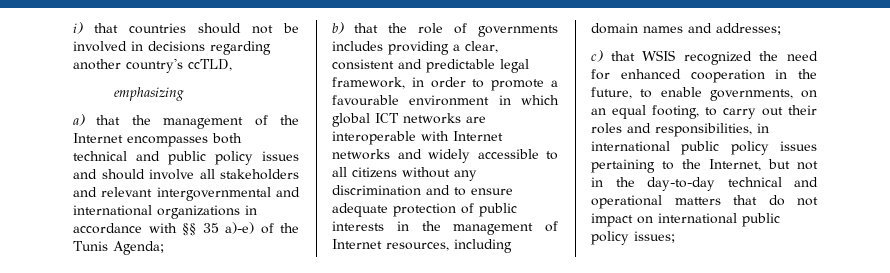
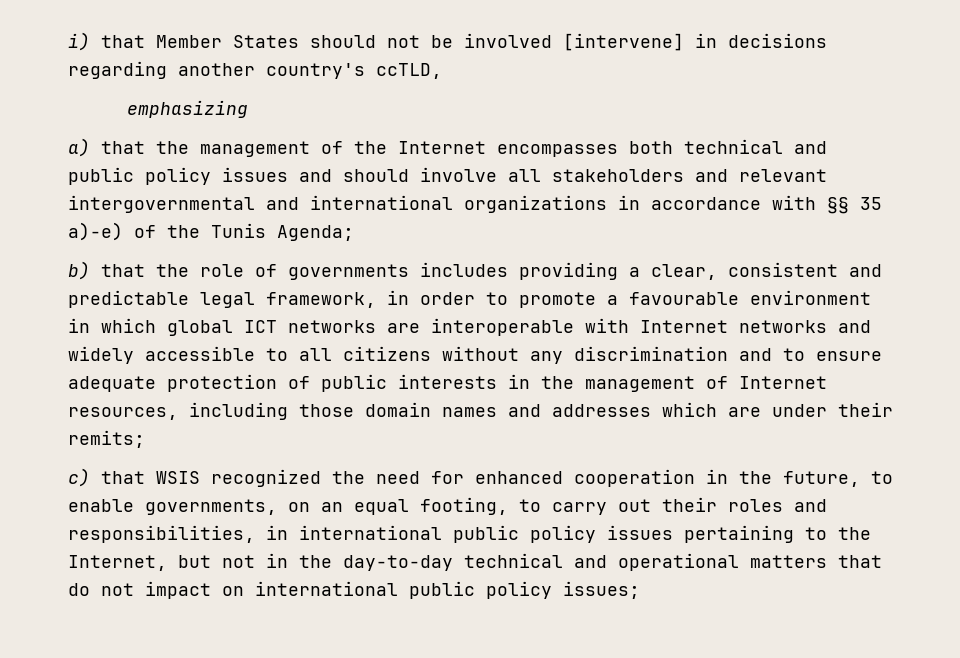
[129,23,186,34] countries -> [156,35,299,48] Member States
(127, 46) none -> [563,33,684,51] [intervene]
(512, 246) none -> [299,404,354,417] those
[716,23,781,35] addresses; -> [552,402,893,417] [68,430,145,448] addresses which are under their remits;

